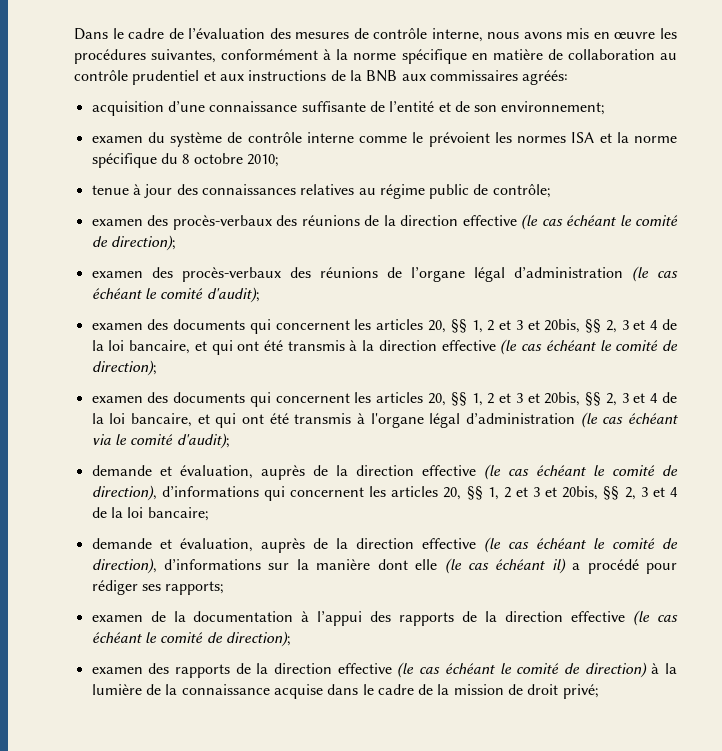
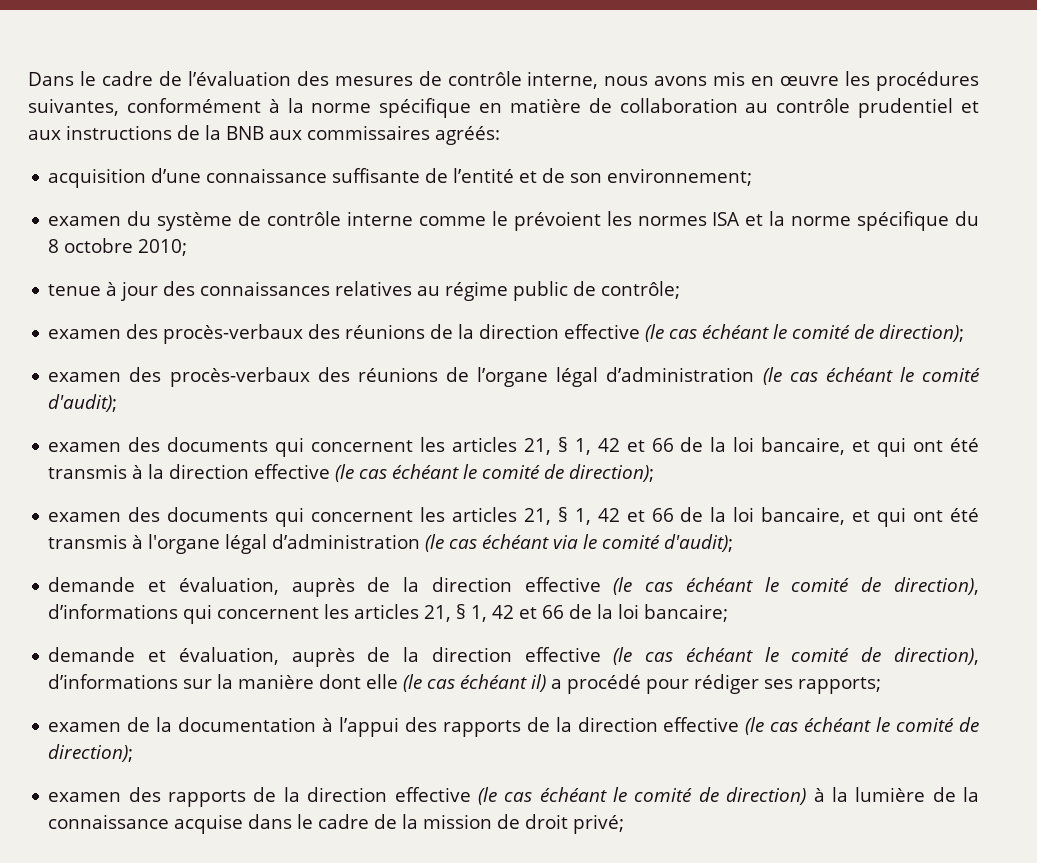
[427,319,659,333] 20, §§ 1, 2 et 3 et 20bis, §§ 2, 3 et 4 -> [523,437,674,455] 21, § 1, 42 et 66
[427,392,659,406] 20, §§ 1, 2 et 3 et 20bis, §§ 2, 3 et 4 -> [523,507,674,525] 21, § 1, 42 et 66
[443,486,678,500] 20, §§ 1, 2 et 3 et 20bis, §§ 2, 3 et 4 -> [424,604,565,622] 21, § 1, 42 et 66

